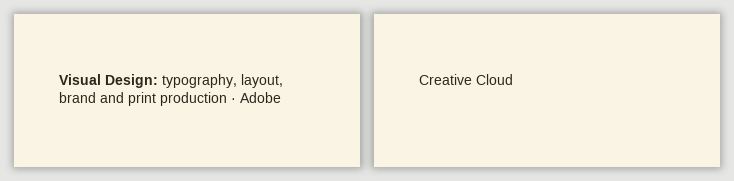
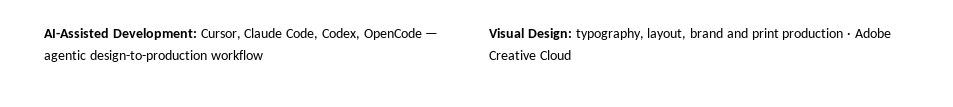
(59, 79) none -> [44,28,439,40] [44,50,263,62] AI-Assisted Development: Cursor, Claude Code, Codex, OpenCode — agentic design-to-production workflow //

